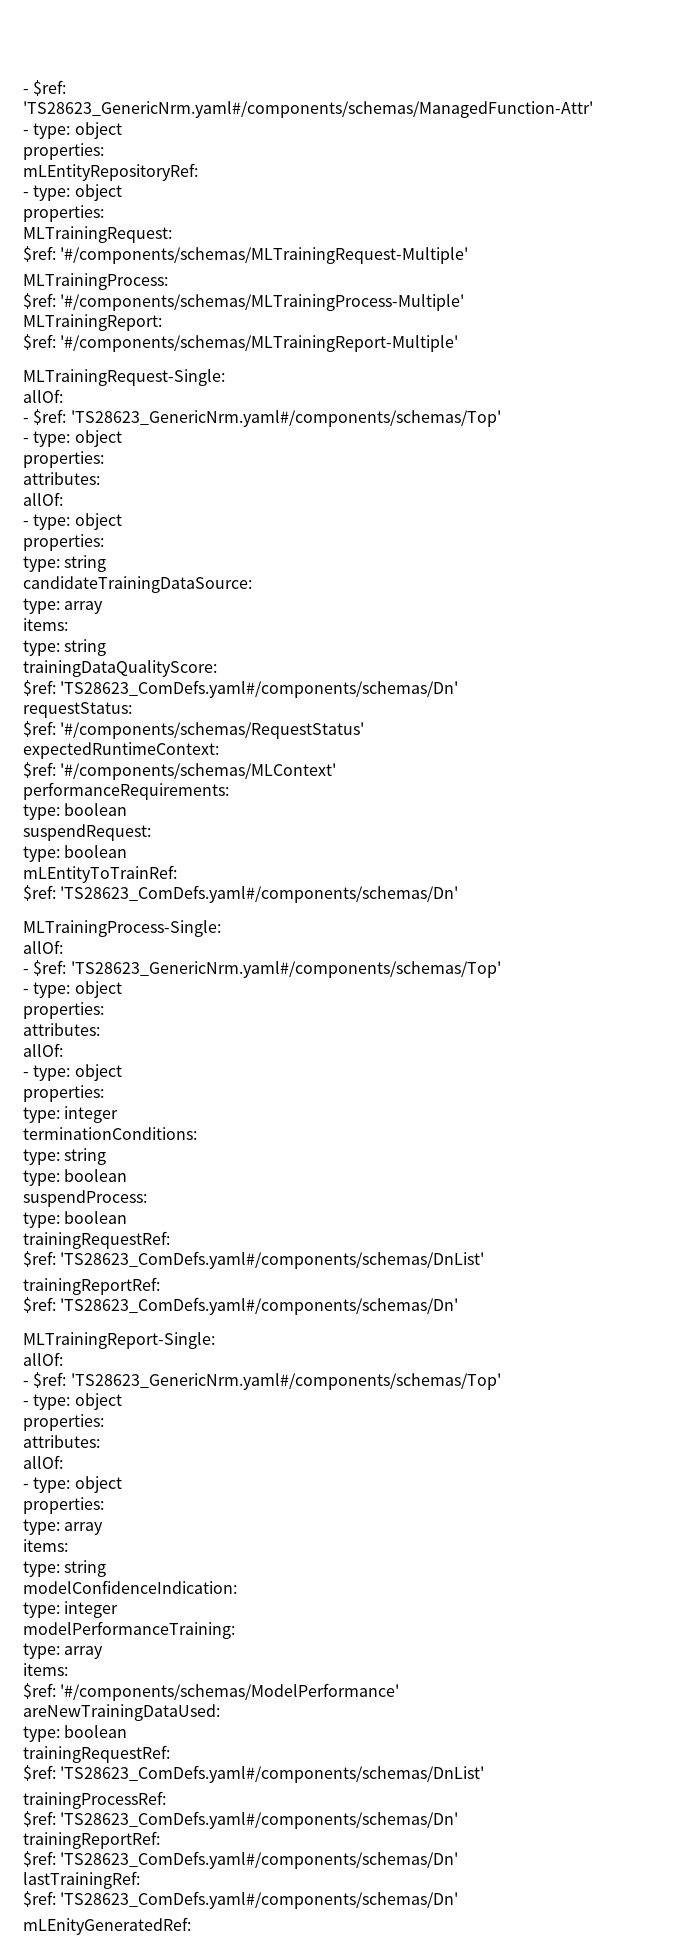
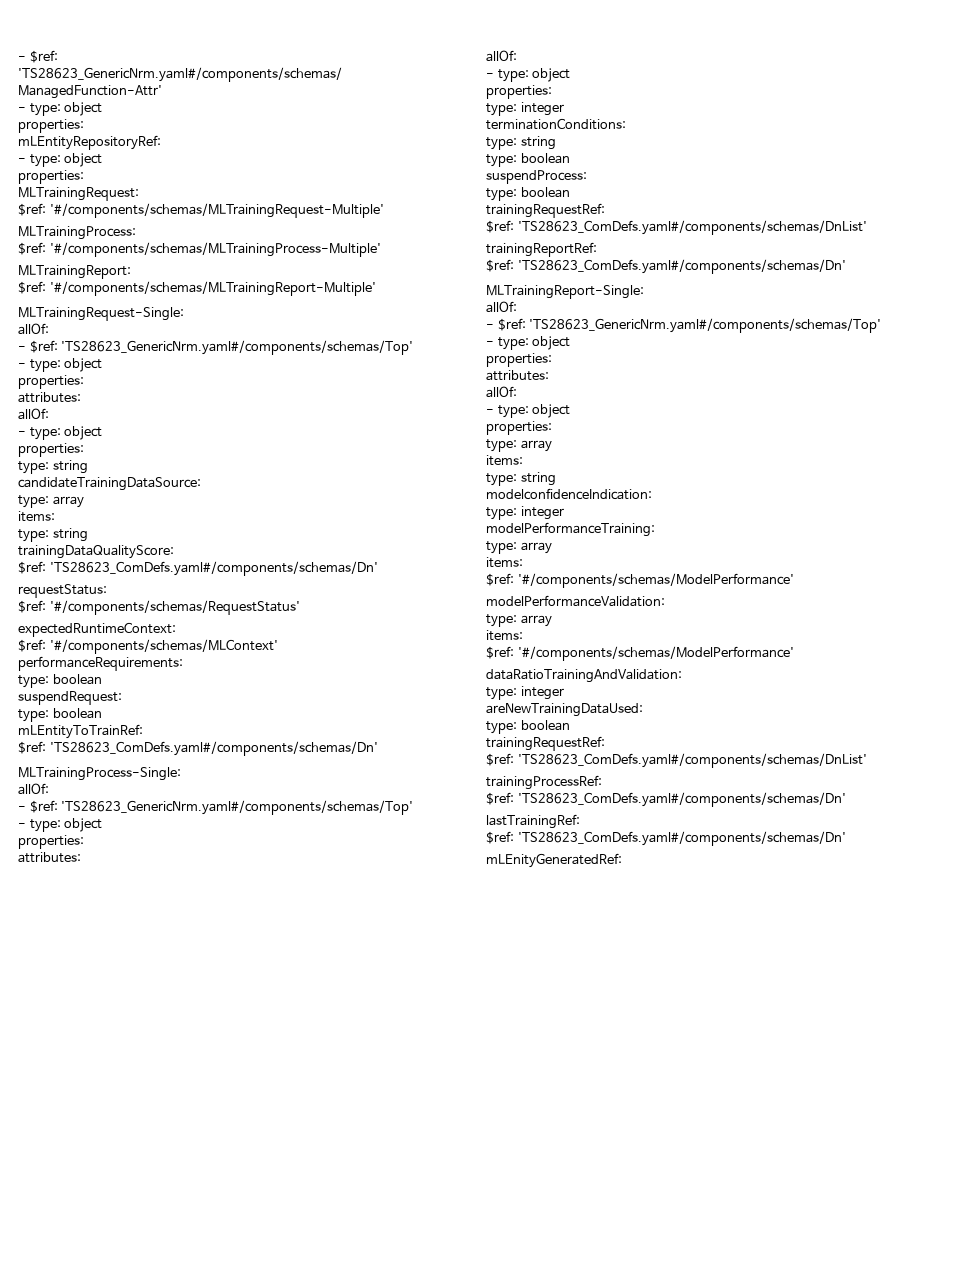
[23,1580,237,1594] modelConfidenceIndication: -> [486,488,652,500] modelconfidenceIndication:
(400, 1692) none -> [486,595,665,607] [486,614,552,627] [486,630,523,641] [486,646,794,661] [486,669,682,683] [486,686,564,700] // modelPerformanceValidation: // type: array // items: // $ref: '#/components/schemas/ModelPerformance' // dataRatioTrainingAndValidation: // type: integer
[23,1831,160,1849] [23,1851,459,1869] // trainingReportRef: // $ref: 'TS28623_ComDefs.yaml#/components/schemas/Dn' -> (846, 799) none

